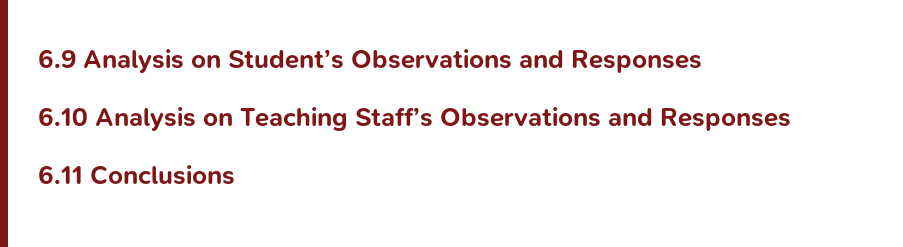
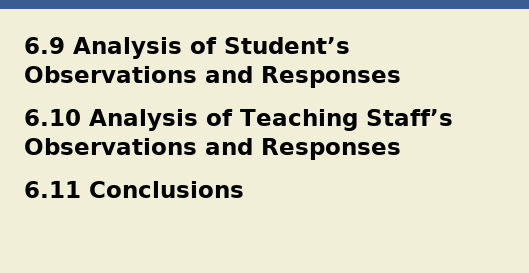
[191,55,222,68] on -> [190,37,217,54] of
[203,113,234,126] on -> [206,109,233,126] of

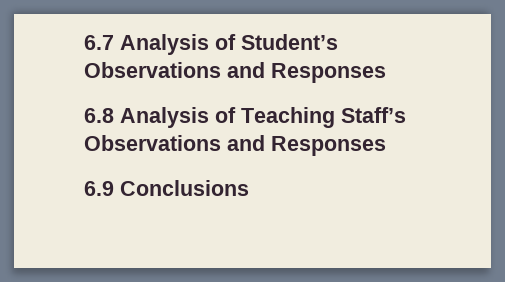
[24,37,65,54] 6.9 -> [84,35,114,50] 6.7
[24,109,81,126] 6.10 -> [84,108,114,123] 6.8
[24,181,81,198] 6.11 -> [84,181,114,196] 6.9

